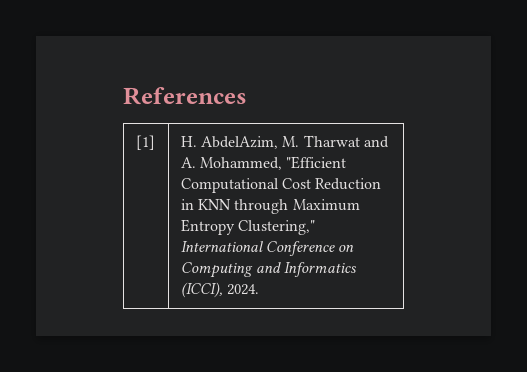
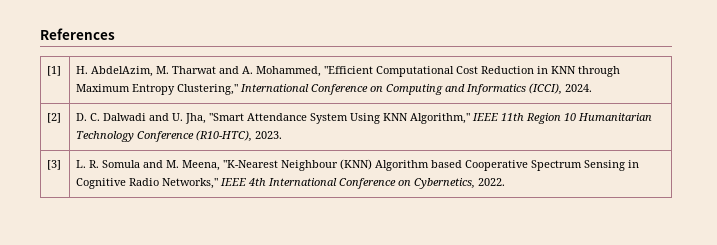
(260, 289) none -> [47,113,62,123] [76,113,653,124] [76,130,283,142] [47,160,62,170] [76,159,640,171] [76,178,506,189] // [2] | D. C. Dalwadi and U. Jha, "Smart Attendance System Using KNN Algorithm," IEEE 11th Region 10 Humanitarian Technology Conference (R10-HTC), 2023. // [3] | L. R. Somula and M. Meena, "K-Nearest Neighbour (KNN) Algorithm based Cooperative Spectrum Sensing in Cognitive Radio Networks," IEEE 4th International Conference on Cybernetics, 2022.

